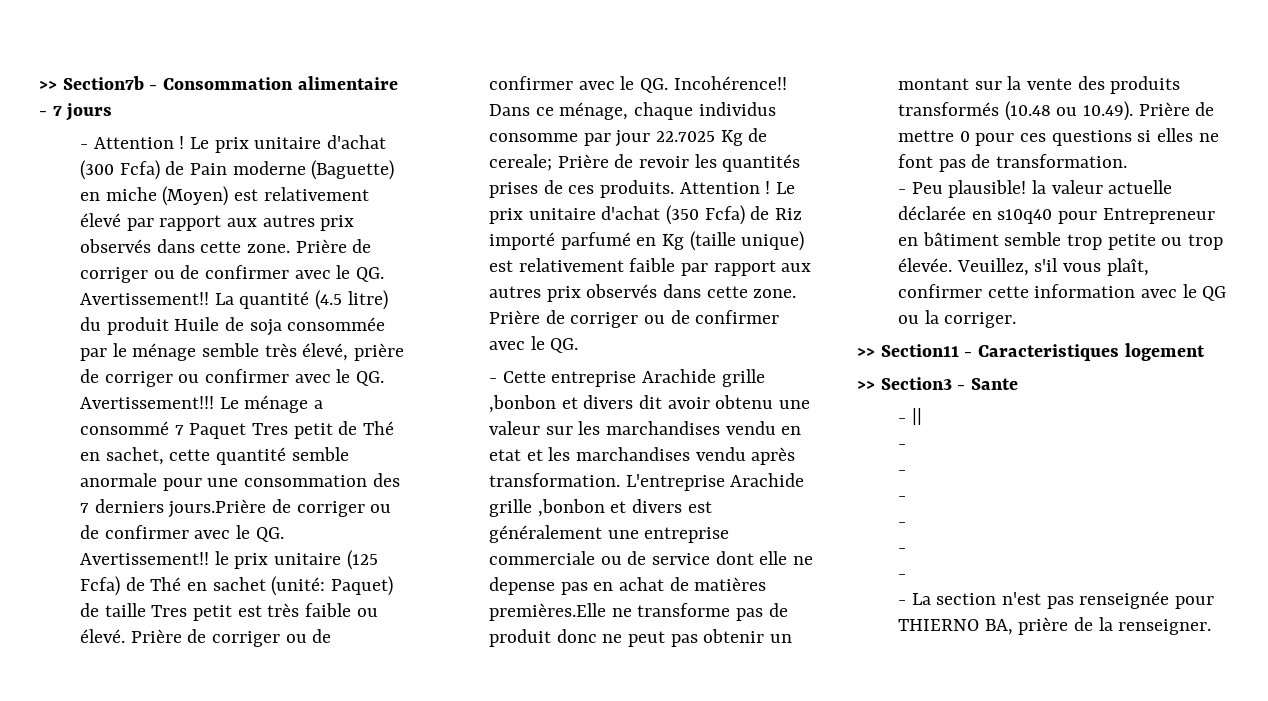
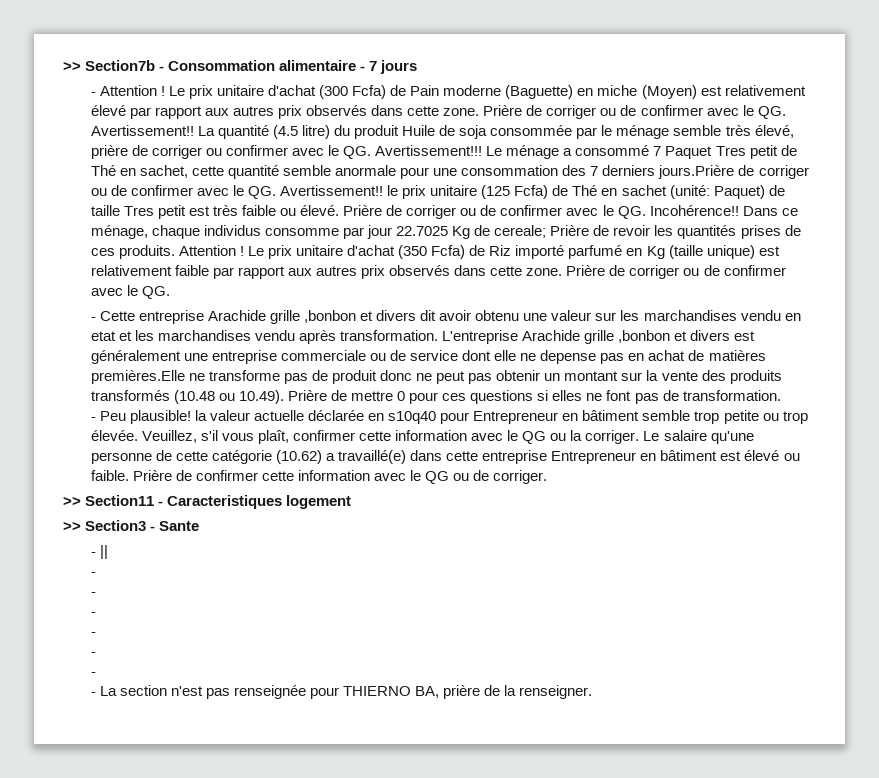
(1017, 320) none -> [643,430,754,444] [90,450,800,464] [90,470,548,484] Le salaire qu'une personne de cette catégorie (10.62) a travaillé(e) dans cette entreprise Entrepreneur en bâtiment est élevé ou faible. Prière de confirmer cette information avec le QG ou de corriger.

